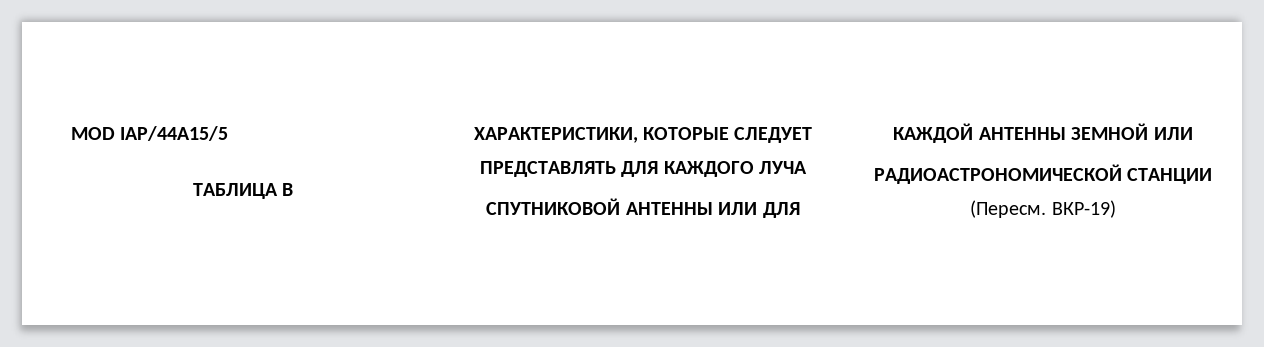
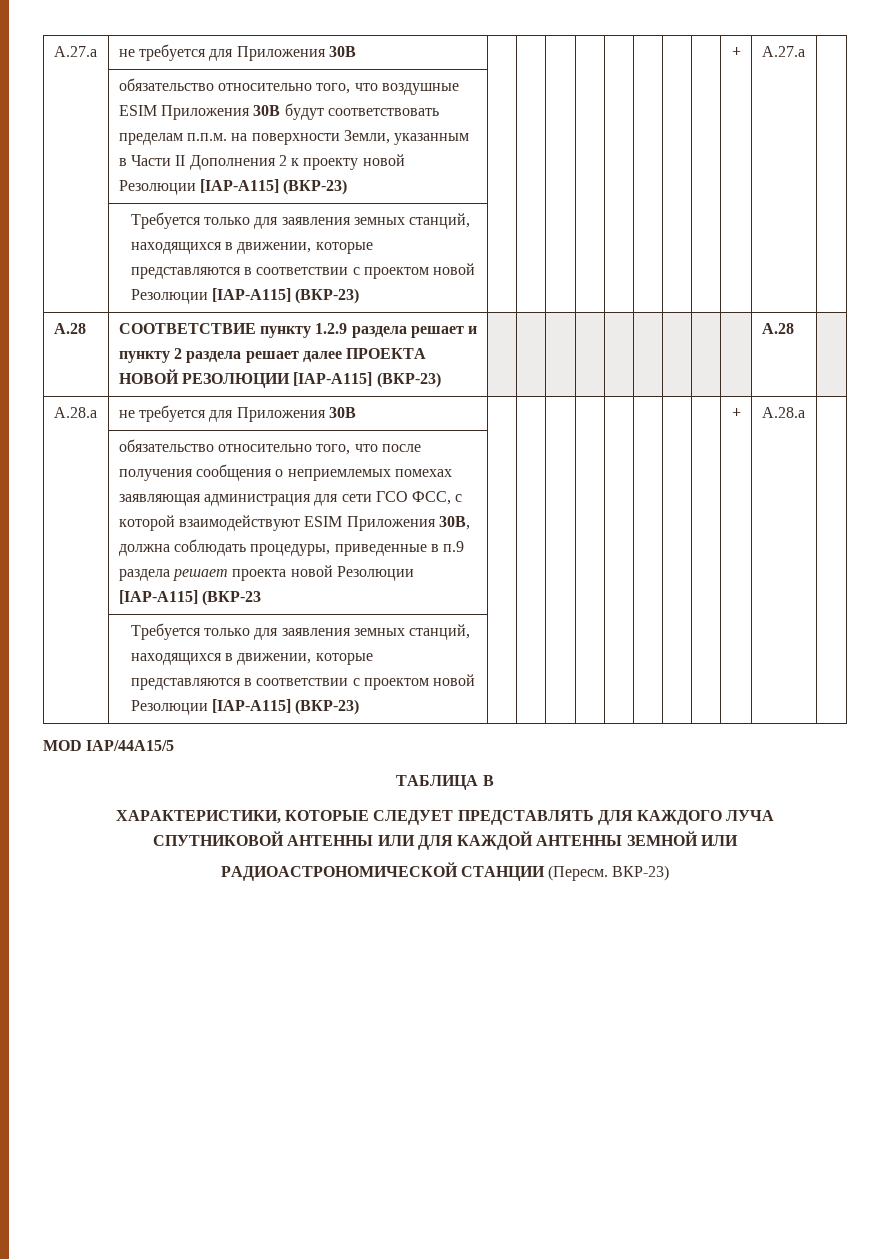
(71, 133) none -> [53,46,97,57] [118,44,356,61] [731,47,741,57] [761,46,805,57] [118,78,459,95] [118,103,439,120] [118,130,470,145] [118,154,405,170] [118,179,348,195] [130,212,471,229] [130,242,373,254] [130,263,476,279] [130,288,360,304] [53,323,86,334] [118,323,478,338] [118,348,427,363] [118,369,441,388] [761,323,794,334] [53,407,97,418] [118,405,356,422] [731,408,741,418] [761,407,805,418] [118,439,421,455] [118,464,452,481] [118,491,463,506] [118,515,470,531] [118,539,465,556] [118,565,414,581] [118,590,261,606] [130,623,471,640] [130,653,373,665] [130,674,476,690] [130,699,360,715] A.27.a | не требуется для Приложения 30B | | | | | | | | | + | A.27.a | // | обязательство относительно того, что воздушные ESIM Приложения 30B будут соответствовать пределам п.п.м. на поверхности Земли, указанным в Части II Дополнения 2 к проекту новой Резолюции [IAP-A115] (ВКР-23) | | | | | | | | | | | // | Требуется только для заявления земных станций, находящихся в движении, которые представляются в соответствии с проектом новой Резолюции [IAP-A115] (ВКР-23) | | | | | | | | | | | // A.28 | СООТВЕТСТВИЕ пункту 1.2.9 раздела решает и пункту 2 раздела решает далее ПРОЕКТА НОВОЙ РЕЗОЛЮЦИИ [IAP-A115] (ВКР-23) | | | | | | | | | | A.28 | // A.28.a | не требуется для Приложения 30B | | | | | | | | | + | A.28.a | // | обязательство относительно того, что после получения сообщения о неприемлемых помехах заявляющая администрация для сети ГСО ФСС, с которой взаимодействуют ESIM Приложения 30B, должна соблюдать процедуры, приведенные в п.9 раздела решает проекта новой Резолюции [IAP-A115] (ВКР-23 | | | | | | | | | | | // | Требуется только для заявления земных станций, находящихся в движении, которые представляются в соответствии с проектом новой Резолюции [IAP-A115] (ВКР-23) | | | | | | | | | | | //
[1051,200,1116,218] ВКР-19) -> [612,865,670,881] ВКР-23)

